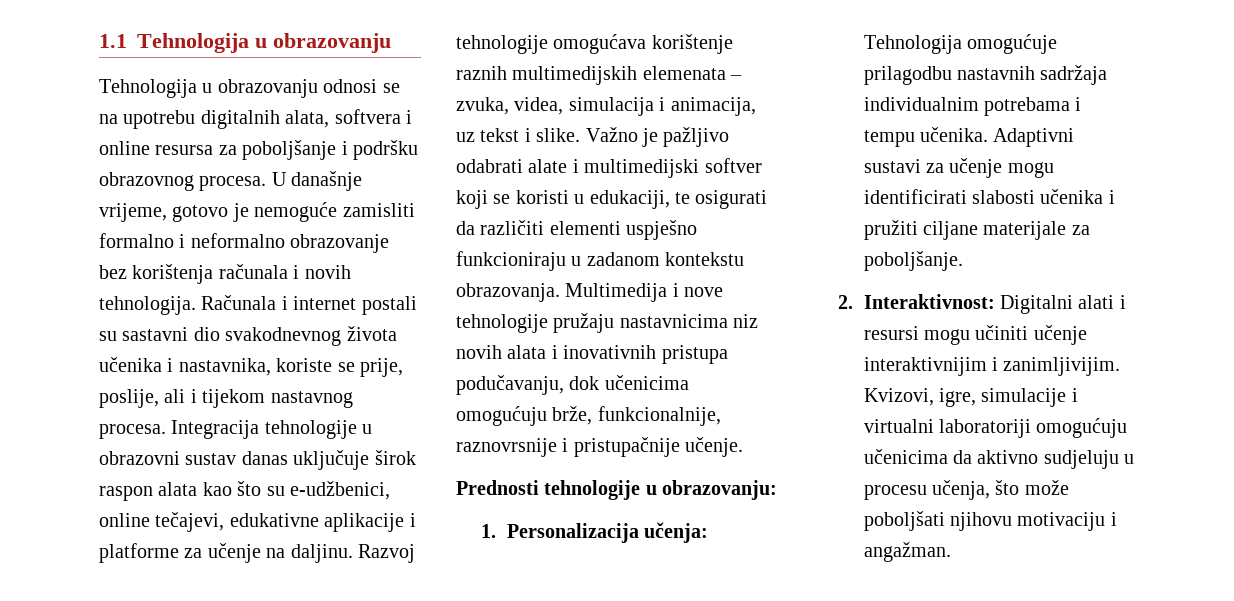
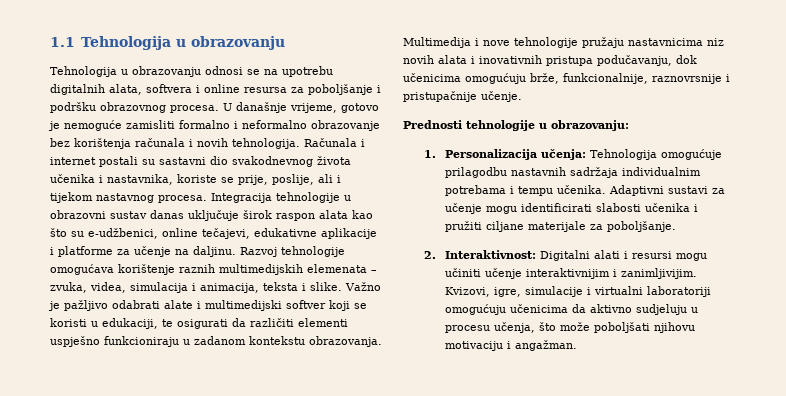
[456,128,520,142] uz tekst -> [263,282,298,291] teksta

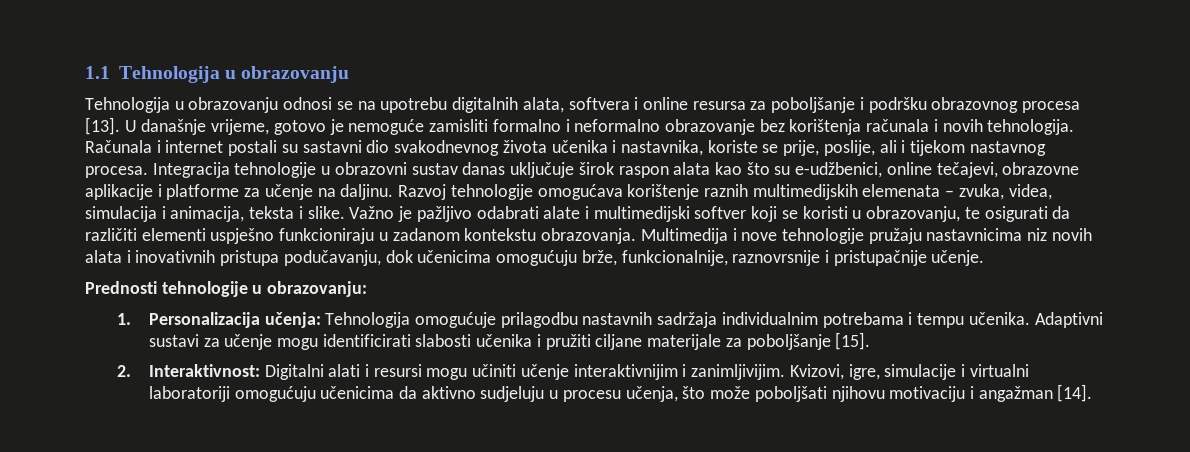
[170,105,219,113] procesa. -> [1022,101,1081,113] [85,117,120,135] procesa [13].
[254,228,317,237] edukativne -> [1002,162,1080,175] obrazovne
[102,318,158,329] edukaciji, -> [866,206,961,222] obrazovanju,
[607,221,677,232] poboljšanje. -> [746,332,871,350] poboljšanje [15].
[515,340,578,351] angažman. -> [978,384,1093,402] angažman [14].

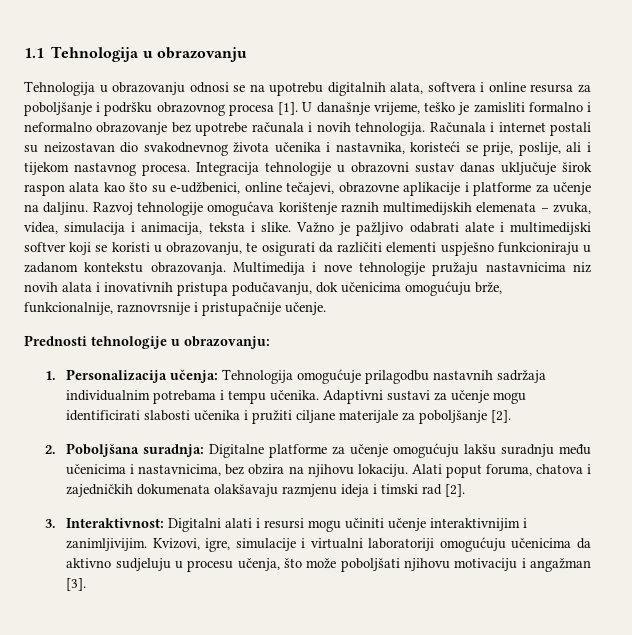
[85,117,120,135] [13]. -> [278,102,299,115] [1].
[273,119,425,135] gotovo je nemoguće -> [424,102,470,115] teško je
[789,119,862,135] korištenja -> [195,122,248,136] upotrebe
[302,140,362,153] sastavni -> [43,142,115,153] neizostavan
[707,140,758,153] koriste -> [410,141,461,152] koristeći
[835,332,871,350] [116,365,131,377] [15]. // 2. -> [491,410,512,423] [45,443,591,458] [66,464,591,478] [66,484,466,497] [45,519,57,528] [2]. // 2. Poboljšana suradnja: Digitalne platforme za učenje omogućuju lakšu suradnju među učenicima i nastavnicima, bez obzira na njihovu lokaciju. Alati poput foruma, chatova i zajedničkih dokumenata olakšavaju razmjenu ideja i timski rad [2]. // 3.
[1057,384,1093,402] [14]. -> [66,578,87,591] [3].

